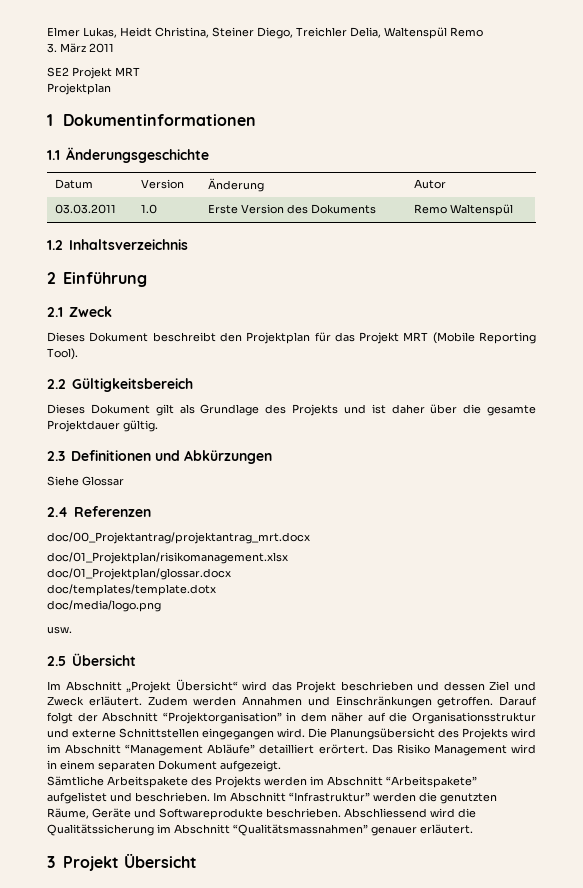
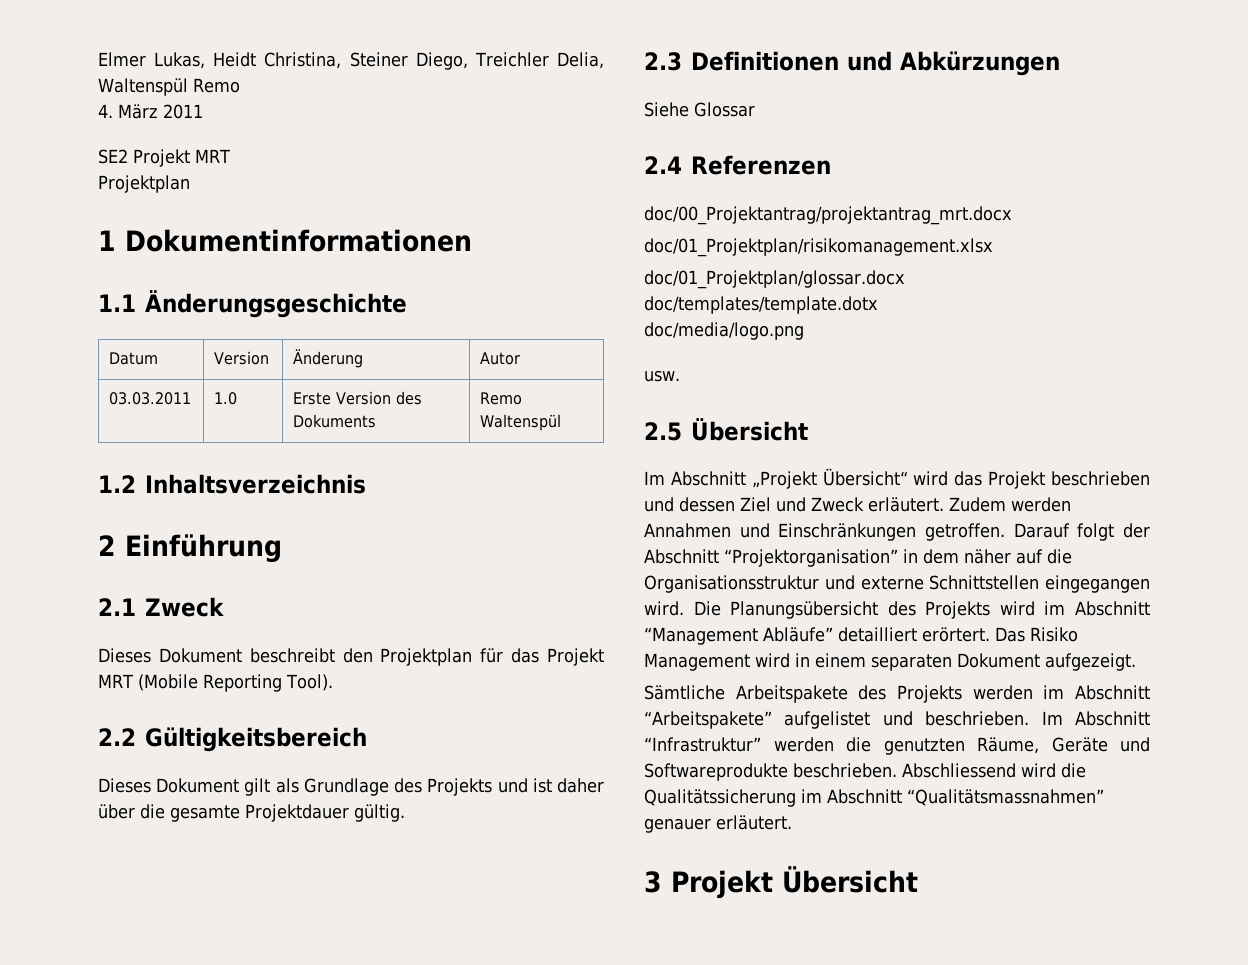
[47,43,57,53] 3. -> [98,104,113,118] 4.

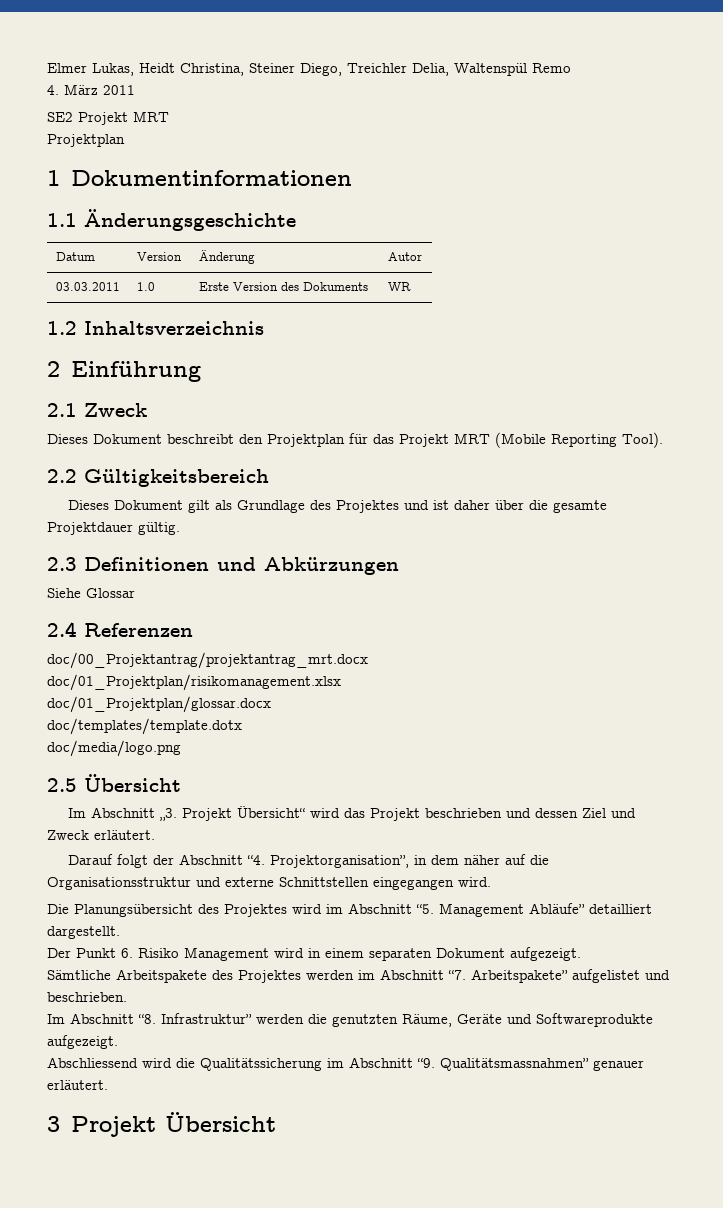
[480,392,523,405] [480,414,562,431] Remo Waltenspül -> [387,282,411,291] WR
[427,778,493,796] Projekts -> [335,500,399,513] Projektes
[644,370,680,382] // usw. -> (181, 748) none
[751,471,817,489] „Projekt -> [159,808,232,821] „3. Projekt
[949,497,1071,512] [644,523,1005,541] Zudem werden Annahmen und Einschränkungen getroffen. -> (155, 835) //
[724,549,898,567] “Projektorganisation” -> [246,855,409,868] “4. Projektorganisation”,
(684, 608) none -> (491, 882) //
[925,601,991,619] Projekts -> [224,904,287,917] Projektes
[644,627,1025,645] “Management Abläufe” detailliert erörtert. Das -> [416,903,652,917] [47,926,120,939] [47,948,133,958] “5. Management Abläufe” detailliert dargestellt. // Der Punkt 6.
[897,685,962,703] Projekts -> [238,970,301,983] Projektes
[644,711,772,729] “Arbeitspakete” -> [448,969,568,983] “7. Arbeitspakete”
[1041,711,1150,726] [644,737,761,752] Im Abschnitt “Infrastruktur” -> [47,1013,252,1024] // Im Abschnitt “8. Infrastruktur”
[793,763,897,778] beschrieben. -> [47,1035,118,1049] aufgezeigt. //
[907,789,1104,806] “Qualitätsmassnahmen” -> [417,1058,589,1071] “9. Qualitätsmassnahmen”

